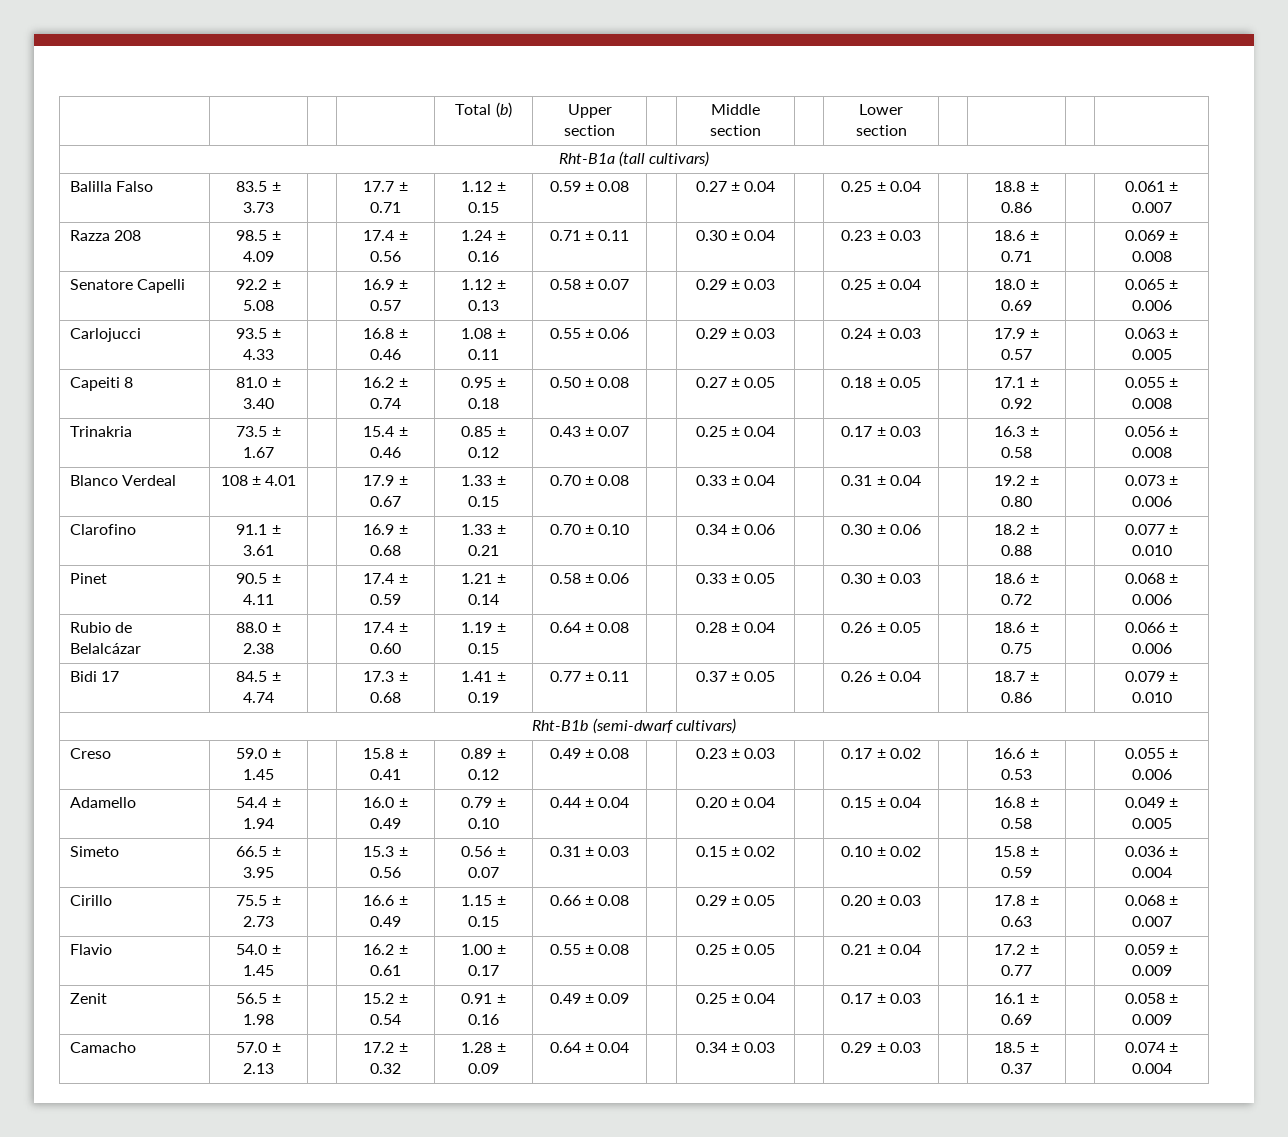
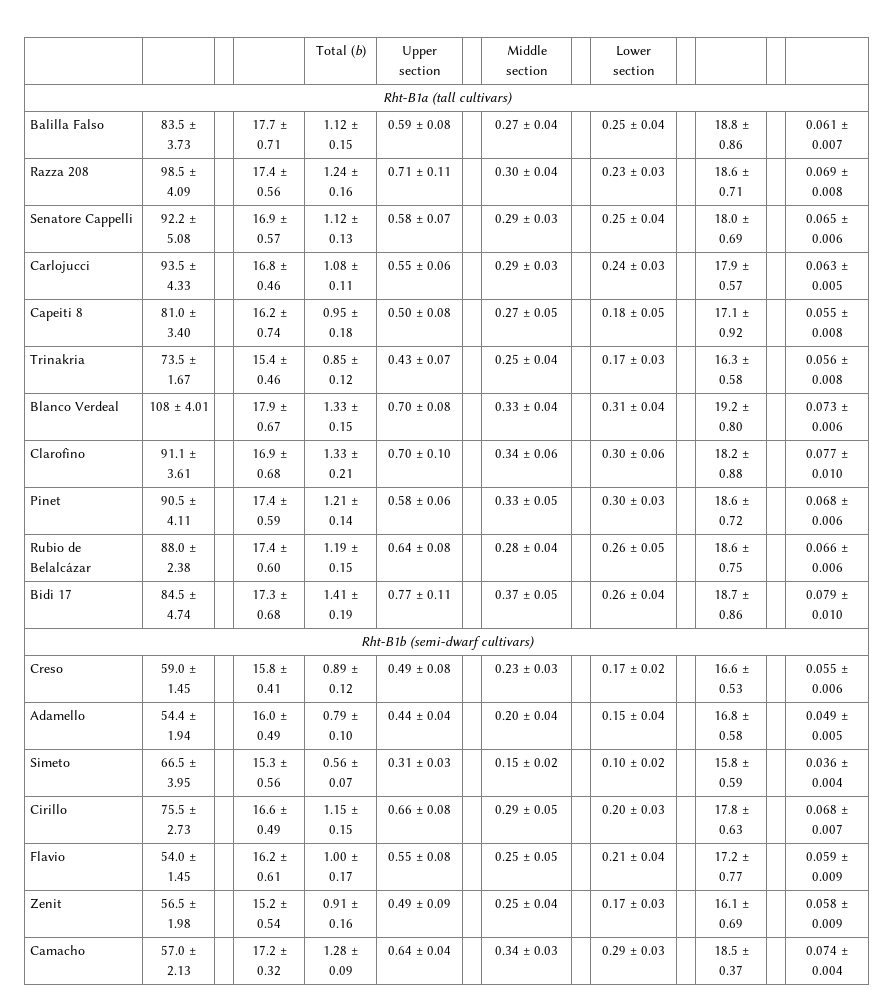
[136,279,185,293] Capelli -> [84,213,133,227] Cappelli

